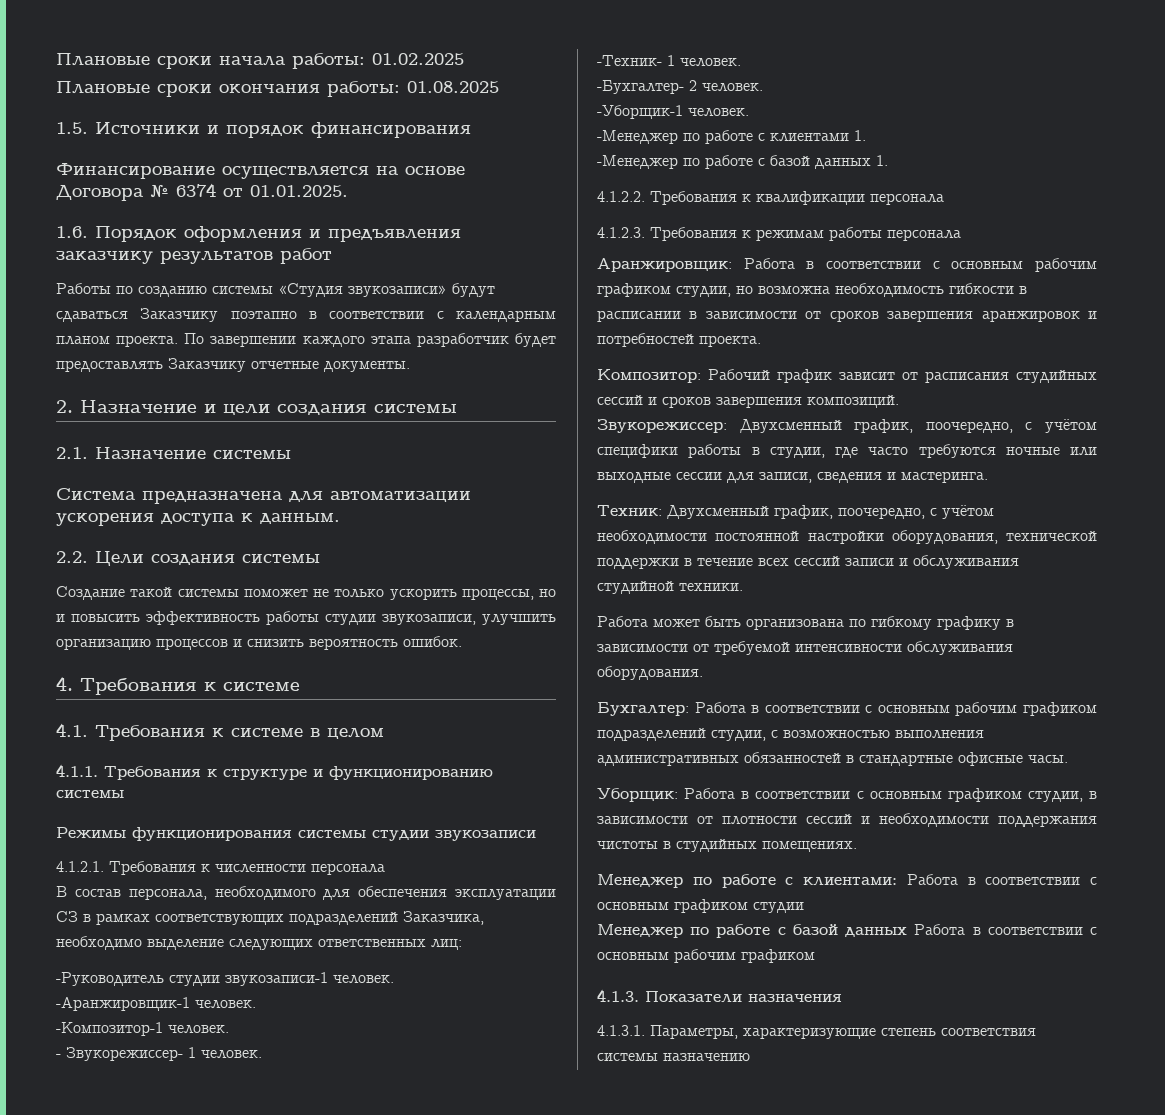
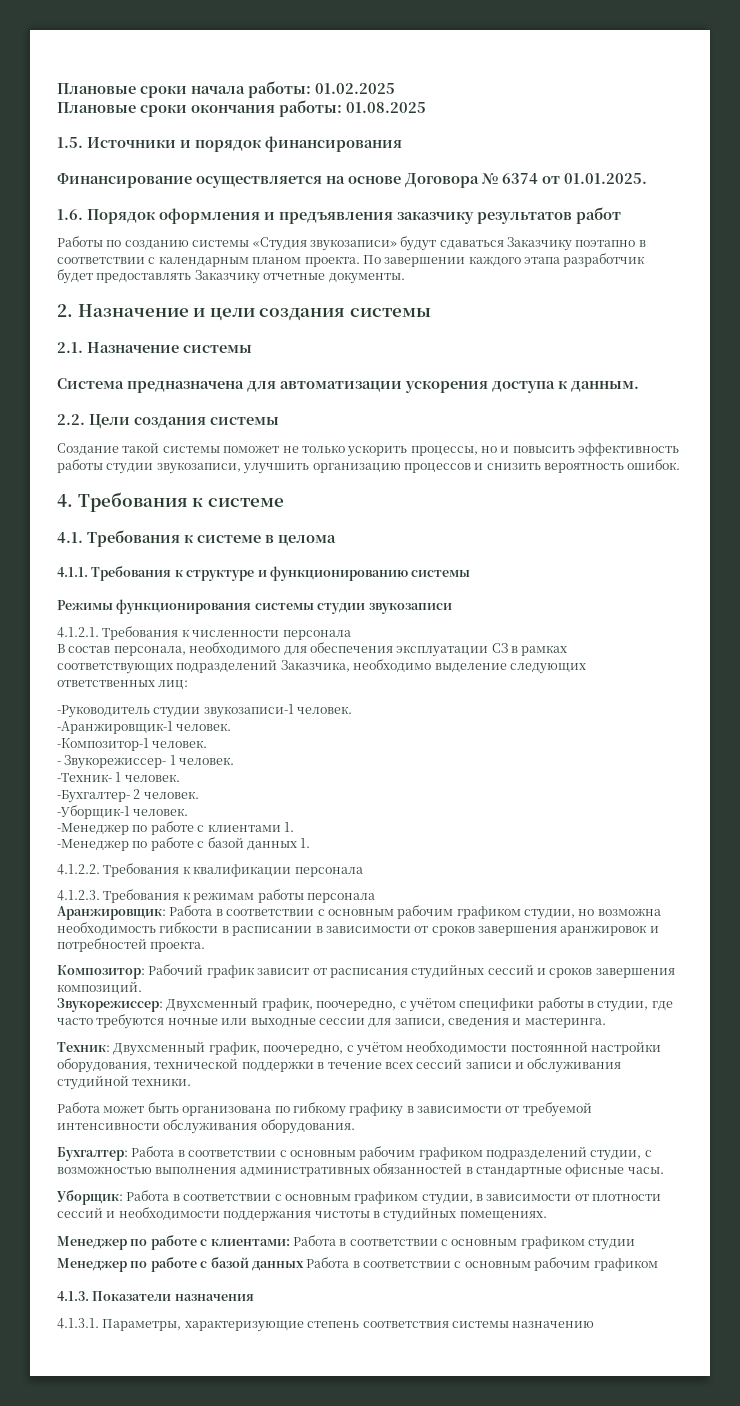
[327,728,384,739] целом -> [278,535,336,546] целома

